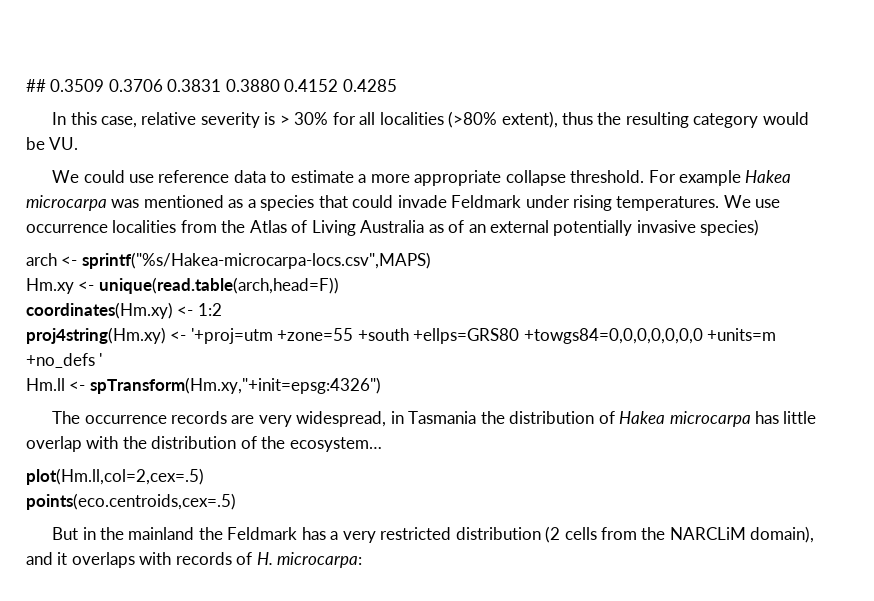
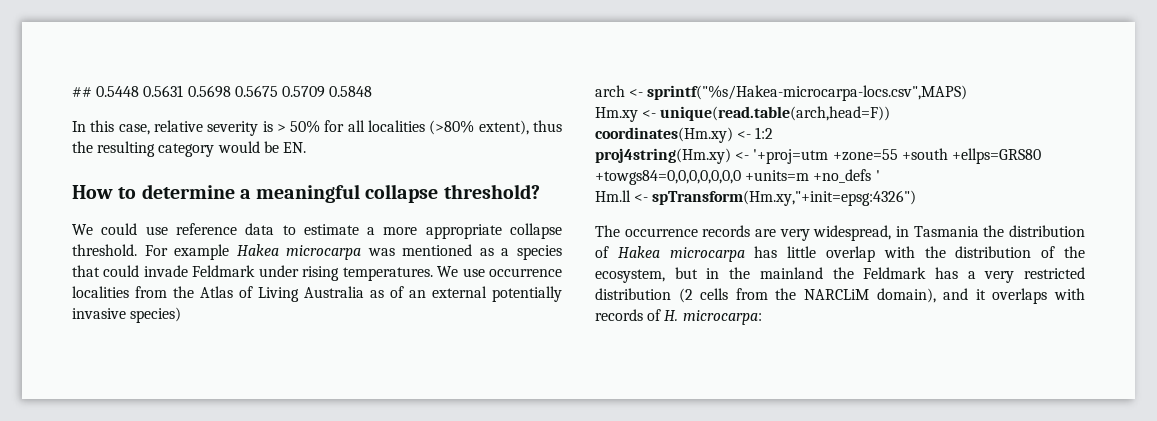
[50,79,397,92] 0.3509 0.3706 0.3831 0.3880 0.4152 0.4285 -> [96,85,373,98] 0.5448 0.5631 0.5698 0.5675 0.5709 0.5848
[294,112,329,125] 30% -> [290,120,321,133] 50%
[49,137,79,150] VU. -> [282,142,306,153] [72,184,540,203] EN. // How to determine a meaningful collapse threshold?
[289,437,382,452] [26,468,204,485] [26,493,236,510] [52,527,79,540] ecosystem… // plot(Hm.ll,col=2,cex=.5) // points(eco.centroids,cex=.5) // But -> [595,267,698,283] ecosystem, but

